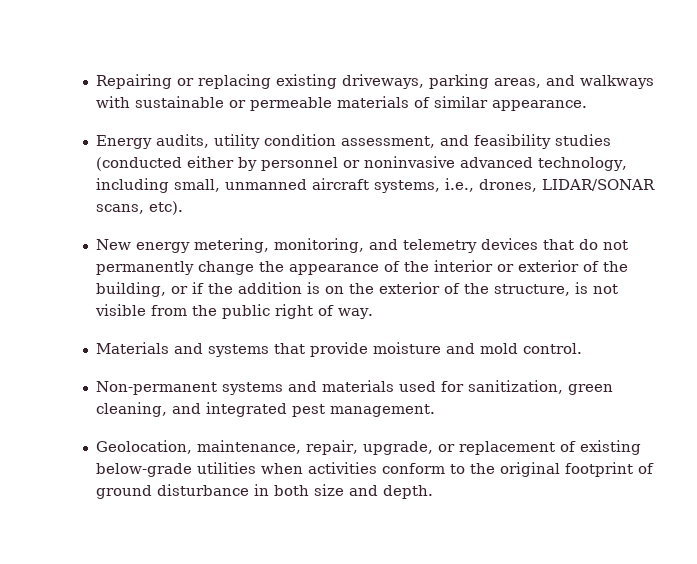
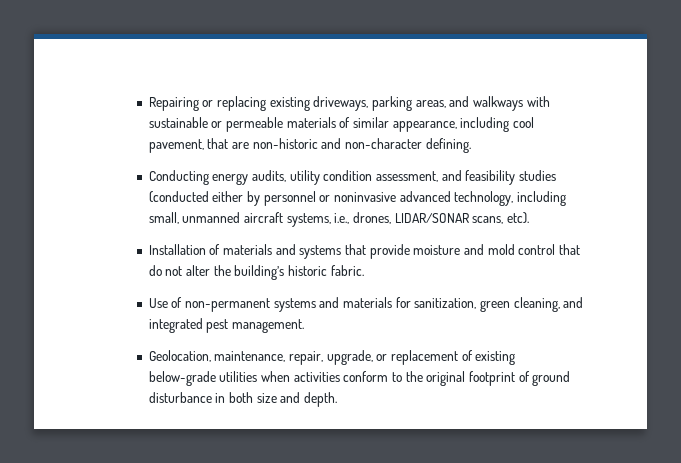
[492,100,588,111] [96,135,153,149] appearance. // Energy -> [392,117,534,132] [148,138,471,153] [148,170,249,185] appearance, including cool pavement, that are non-historic and non-character defining. // Conducting energy
[96,238,629,253] [96,260,629,275] [96,282,619,297] [95,304,374,319] [96,342,170,354] New energy metering, monitoring, and telemetry devices that do not permanently change the appearance of the interior or exterior of the building, or if the addition is on the exterior of the structure, is not visible from the public right of way. // Materials -> [148,244,273,255] Installation of materials
[523,343,583,354] [96,381,218,395] control. // Non-permanent -> [518,244,580,255] [148,265,364,280] [148,297,271,312] control that do not alter the building’s historic fabric. // Use of non-permanent
[399,381,437,392] used -> (393, 302) none

